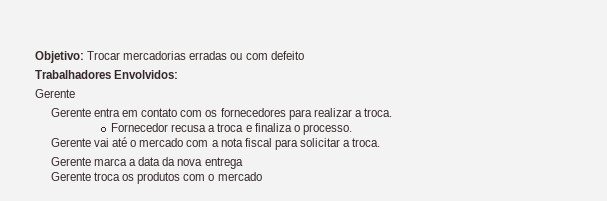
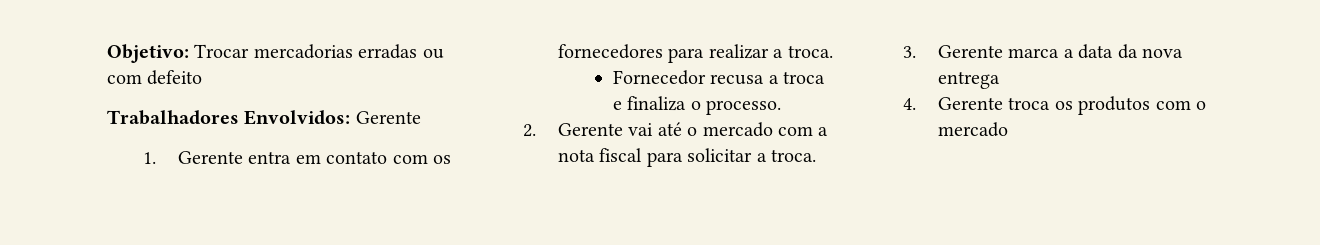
(179, 74) // -> (351, 117) none
(75, 93) none -> [142,152,156,164] 1.
(352, 129) none -> [522,124,536,137] 2.
(381, 142) none -> [902,46,916,58] 3.
(243, 163) none -> [902,98,916,110] 4.

